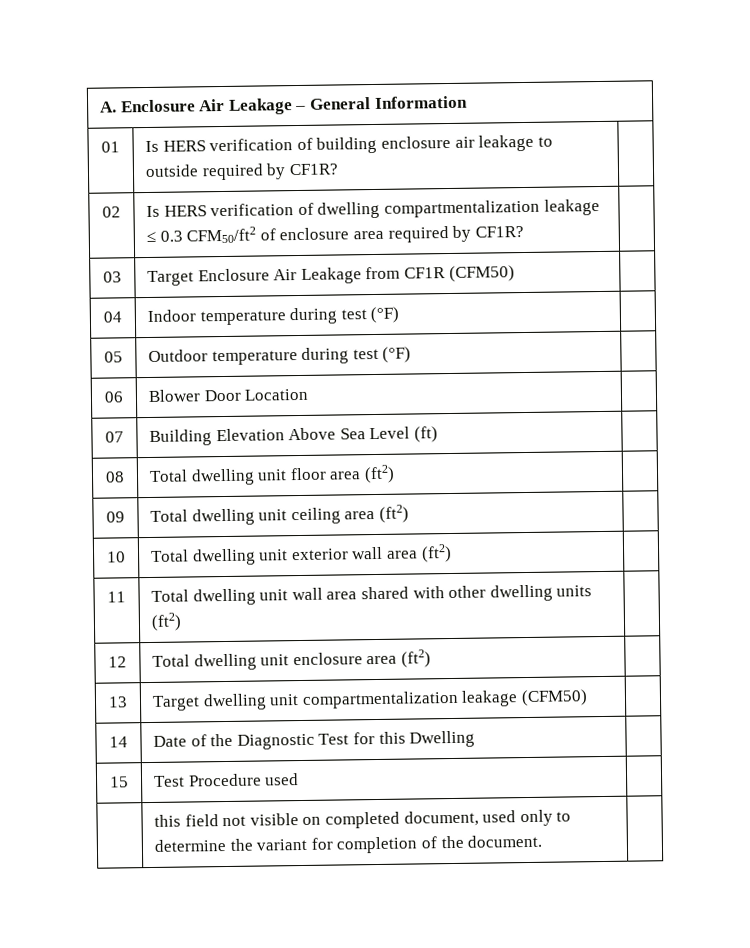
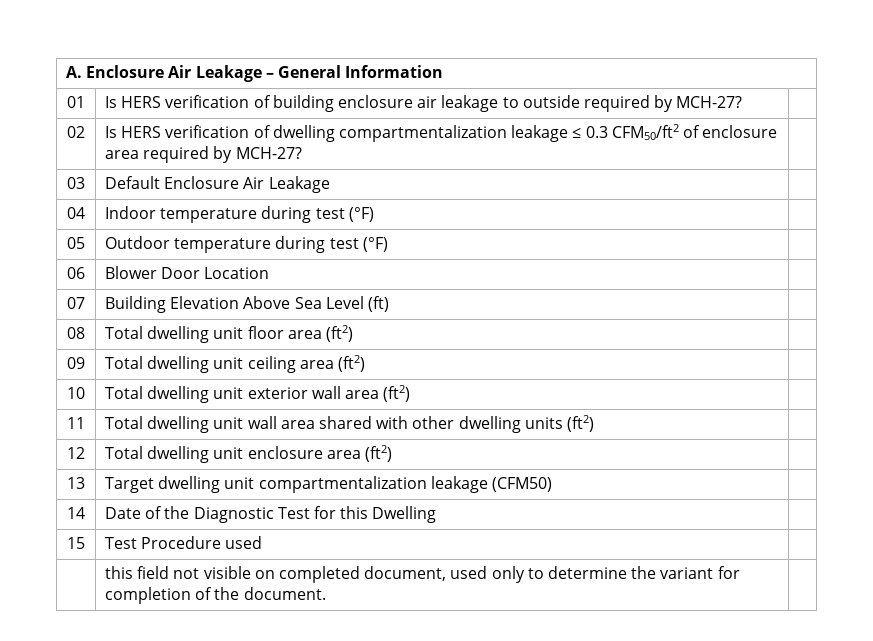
[288,163,339,176] CF1R? -> [676,96,743,108] MCH-27?
[474,226,524,238] CF1R? -> [235,147,302,159] MCH-27?
[147,265,515,287] Target Enclosure Air Leakage from CF1R (CFM50) -> [105,176,330,193] Default Enclosure Air Leakage

